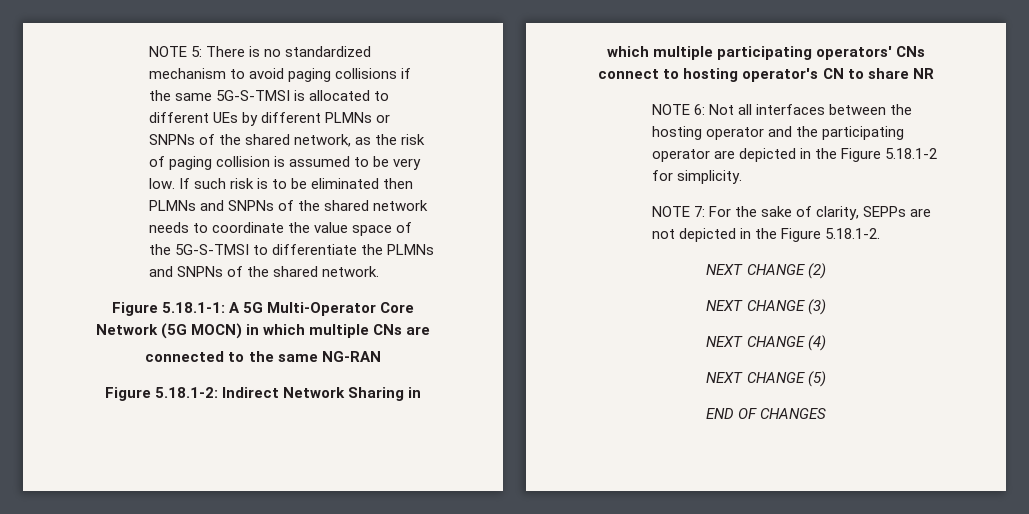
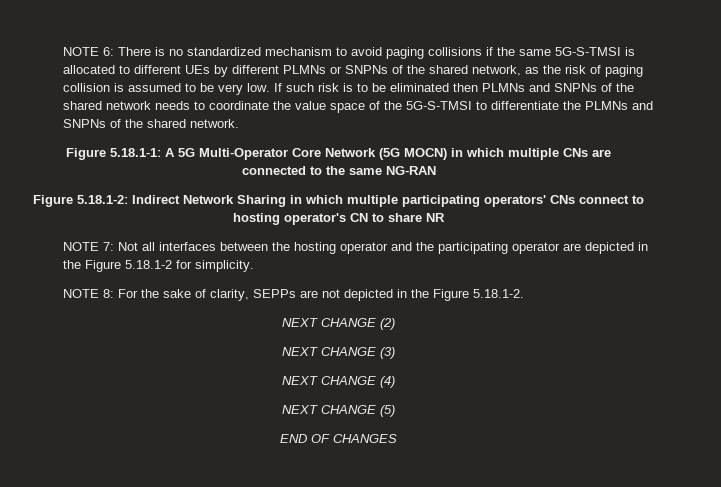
[148,46,202,57] NOTE 5: -> [62,47,114,56] NOTE 6:
[693,104,705,115] 6: -> [102,242,114,251] 7:
[693,206,705,217] 7: -> [102,289,114,298] 8:

